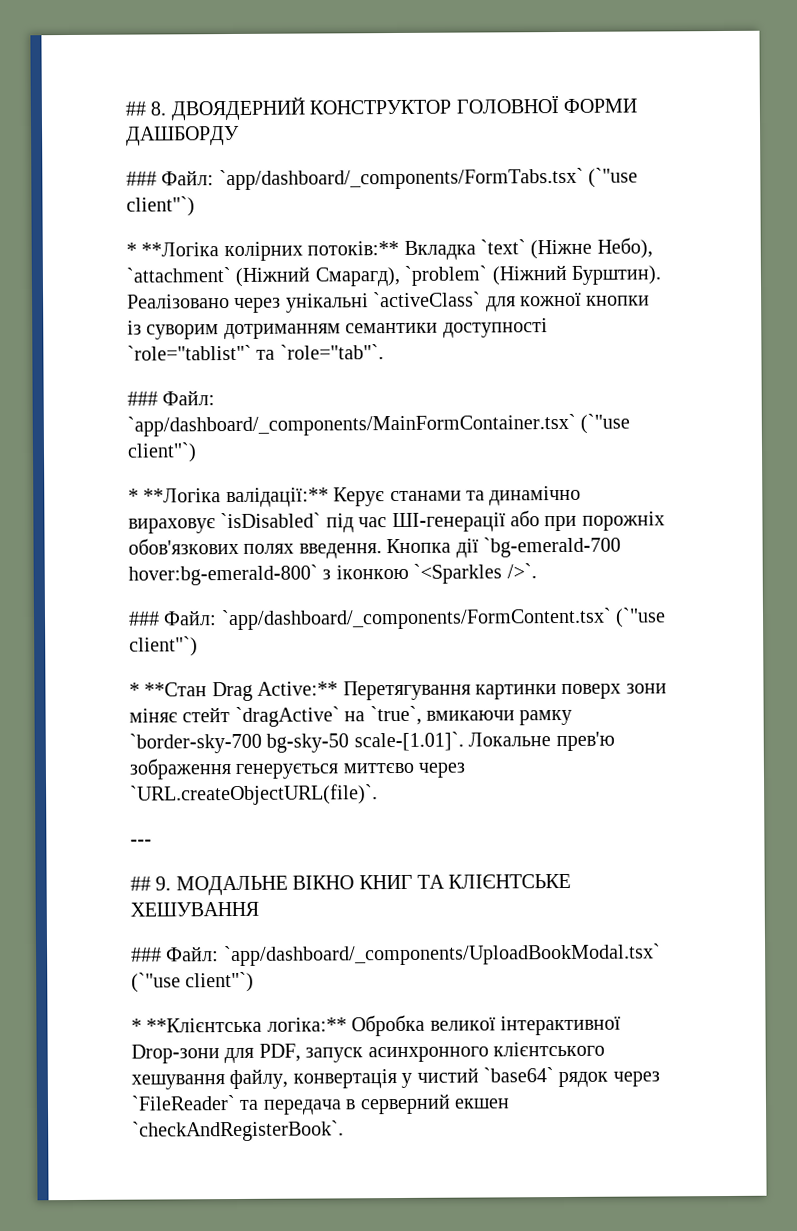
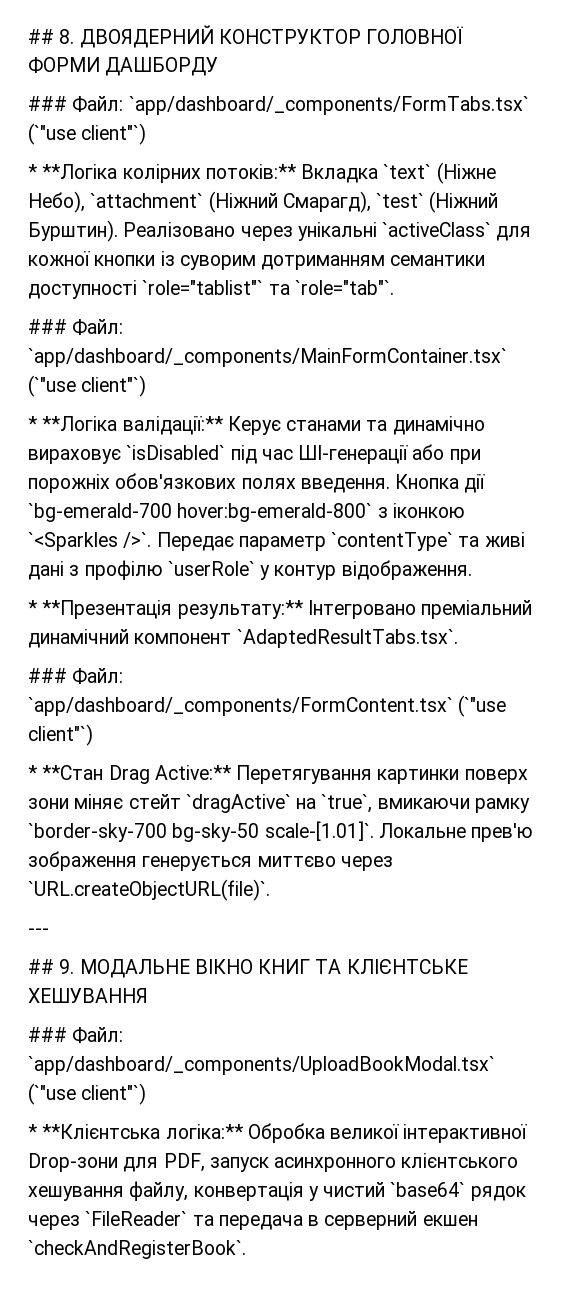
[404,265,488,286] `problem` -> [376,193,425,208] `test`
(537, 571) none -> [156,532,525,551] [28,560,472,580] [28,600,533,619] [28,629,458,648] Передає параметр `contentType` та живі дані з профілю `userRole` у контур відображення. // * **Презентація результату:** Інтегровано преміальний динамічний компонент `AdaptedResultTabs.tsx`.

